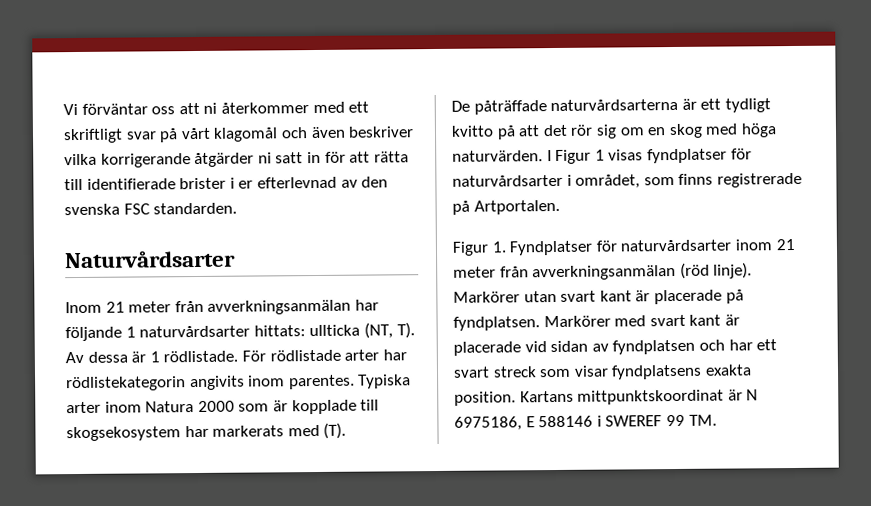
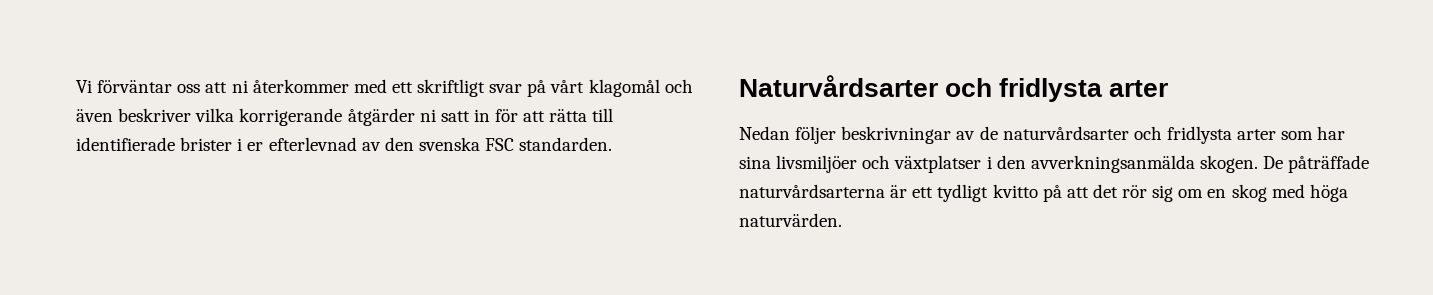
[65,299,379,315] [65,322,415,342] [65,349,407,364] [66,374,412,392] [66,399,380,415] [66,422,347,442] // Inom 21 meter från avverkningsanmälan har följande 1 naturvårdsarter hittats: ullticka (NT, T). Av dessa är 1 rödlistade. För rödlistade arter har rödlistekategorin angivits inom parentes. Typiska arter inom Natura 2000 som är kopplade till skogsekosystem har markerats med (T). // -> [945,78,1169,102] [739,126,1346,144] [739,155,1258,173] och fridlysta arter // Nedan följer beskrivningar av de naturvårdsarter och fridlysta arter som har sina livsmiljöer och växtplatser i den avverkningsanmälda skogen.
[546,148,752,164] [452,172,802,189] [452,199,560,215] [452,238,795,256] [453,262,753,281] [453,289,744,305] [453,314,740,331] [453,339,778,356] [453,364,752,380] [454,389,759,406] [454,414,717,431] I Figur 1 visas fyndplatser för naturvårdsarter i området, som finns registrerade på Artportalen. // Figur 1. Fyndplatser för naturvårdsarter inom 21 meter från avverkningsanmälan (röd linje). Markörer utan svart kant är placerade på fyndplatsen. Markörer med svart kant är placerade vid sidan av fyndplatsen och har ett svart streck som visar fyndplatsens exakta position. Kartans mittpunktskoordinat är N 6975186, E 588146 i SWEREF 99 TM. -> (842, 220) none

